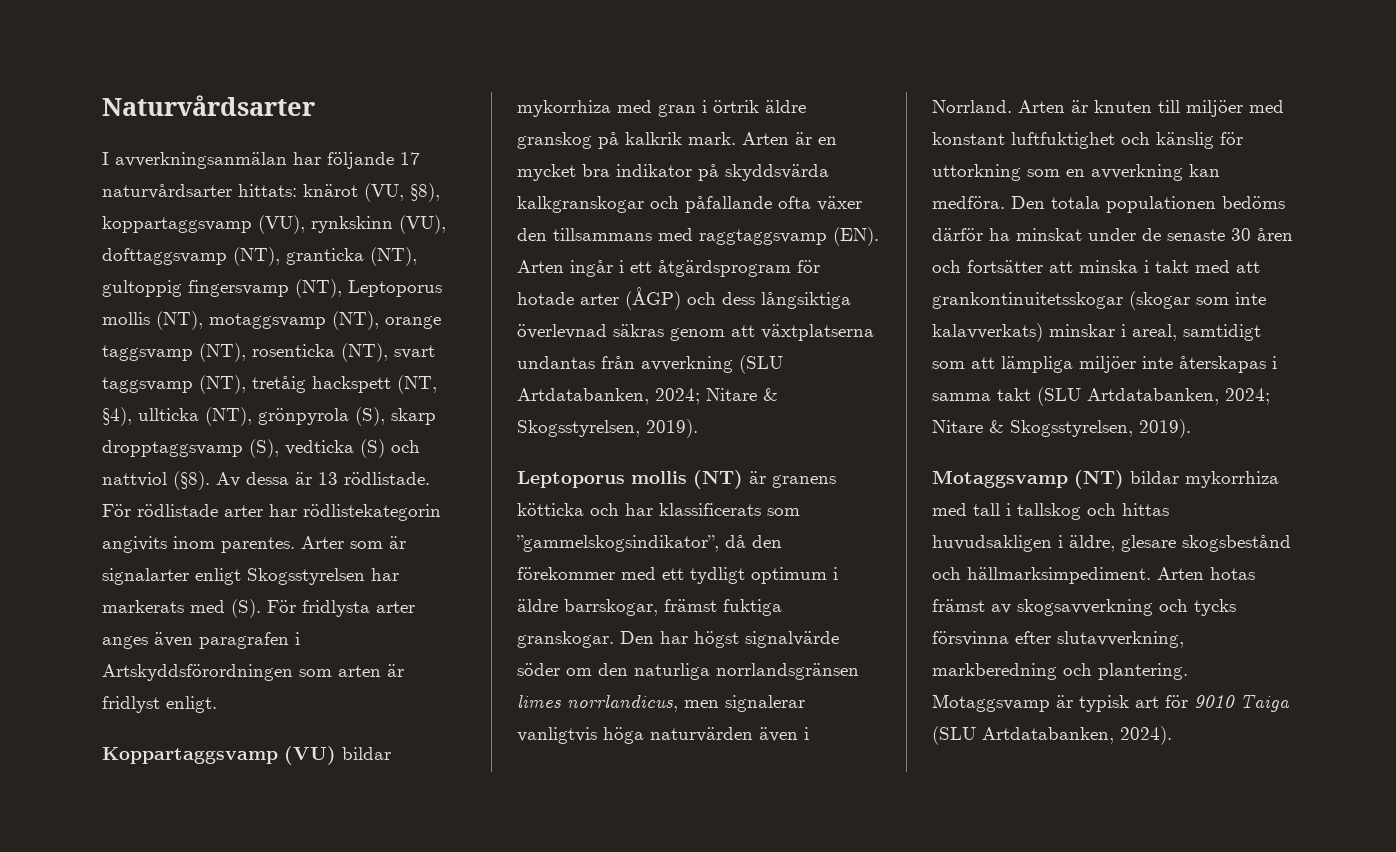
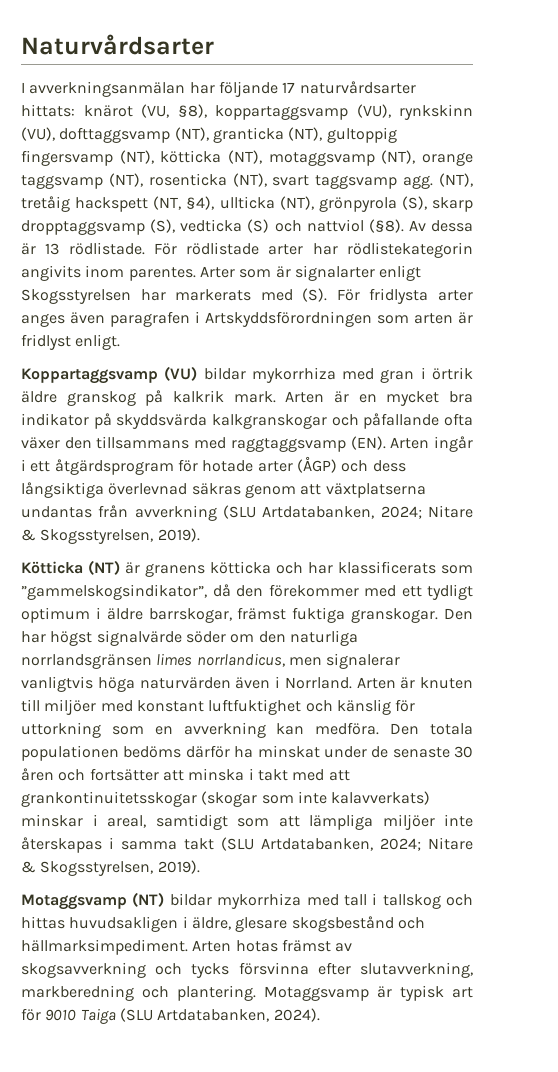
[348,280,442,297] [102,312,150,325] Leptoporus mollis -> [160,150,222,163] kötticka
(193, 385) none -> [403,175,434,189] agg.
[517,471,687,488] Leptoporus mollis -> [21,561,83,574] Kötticka

